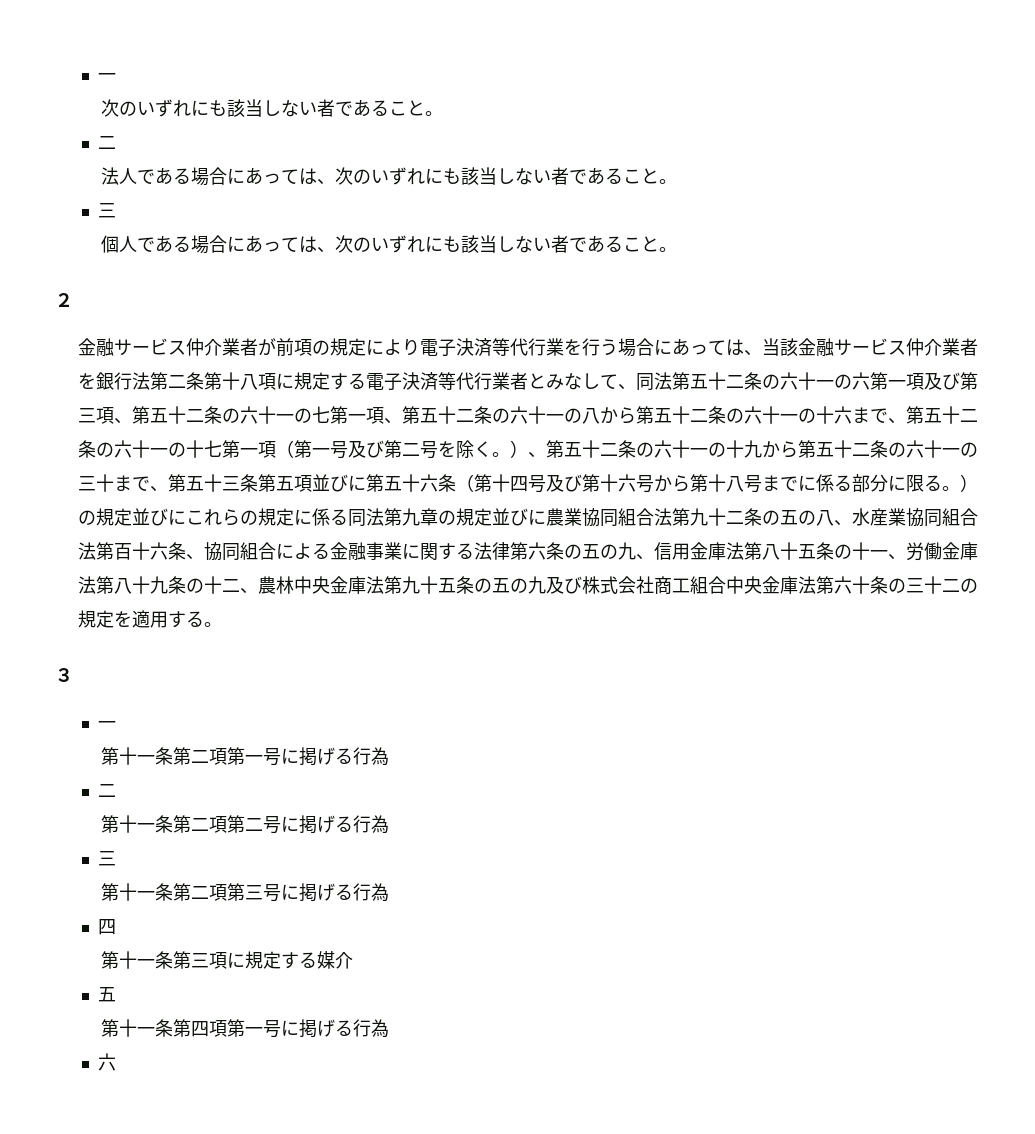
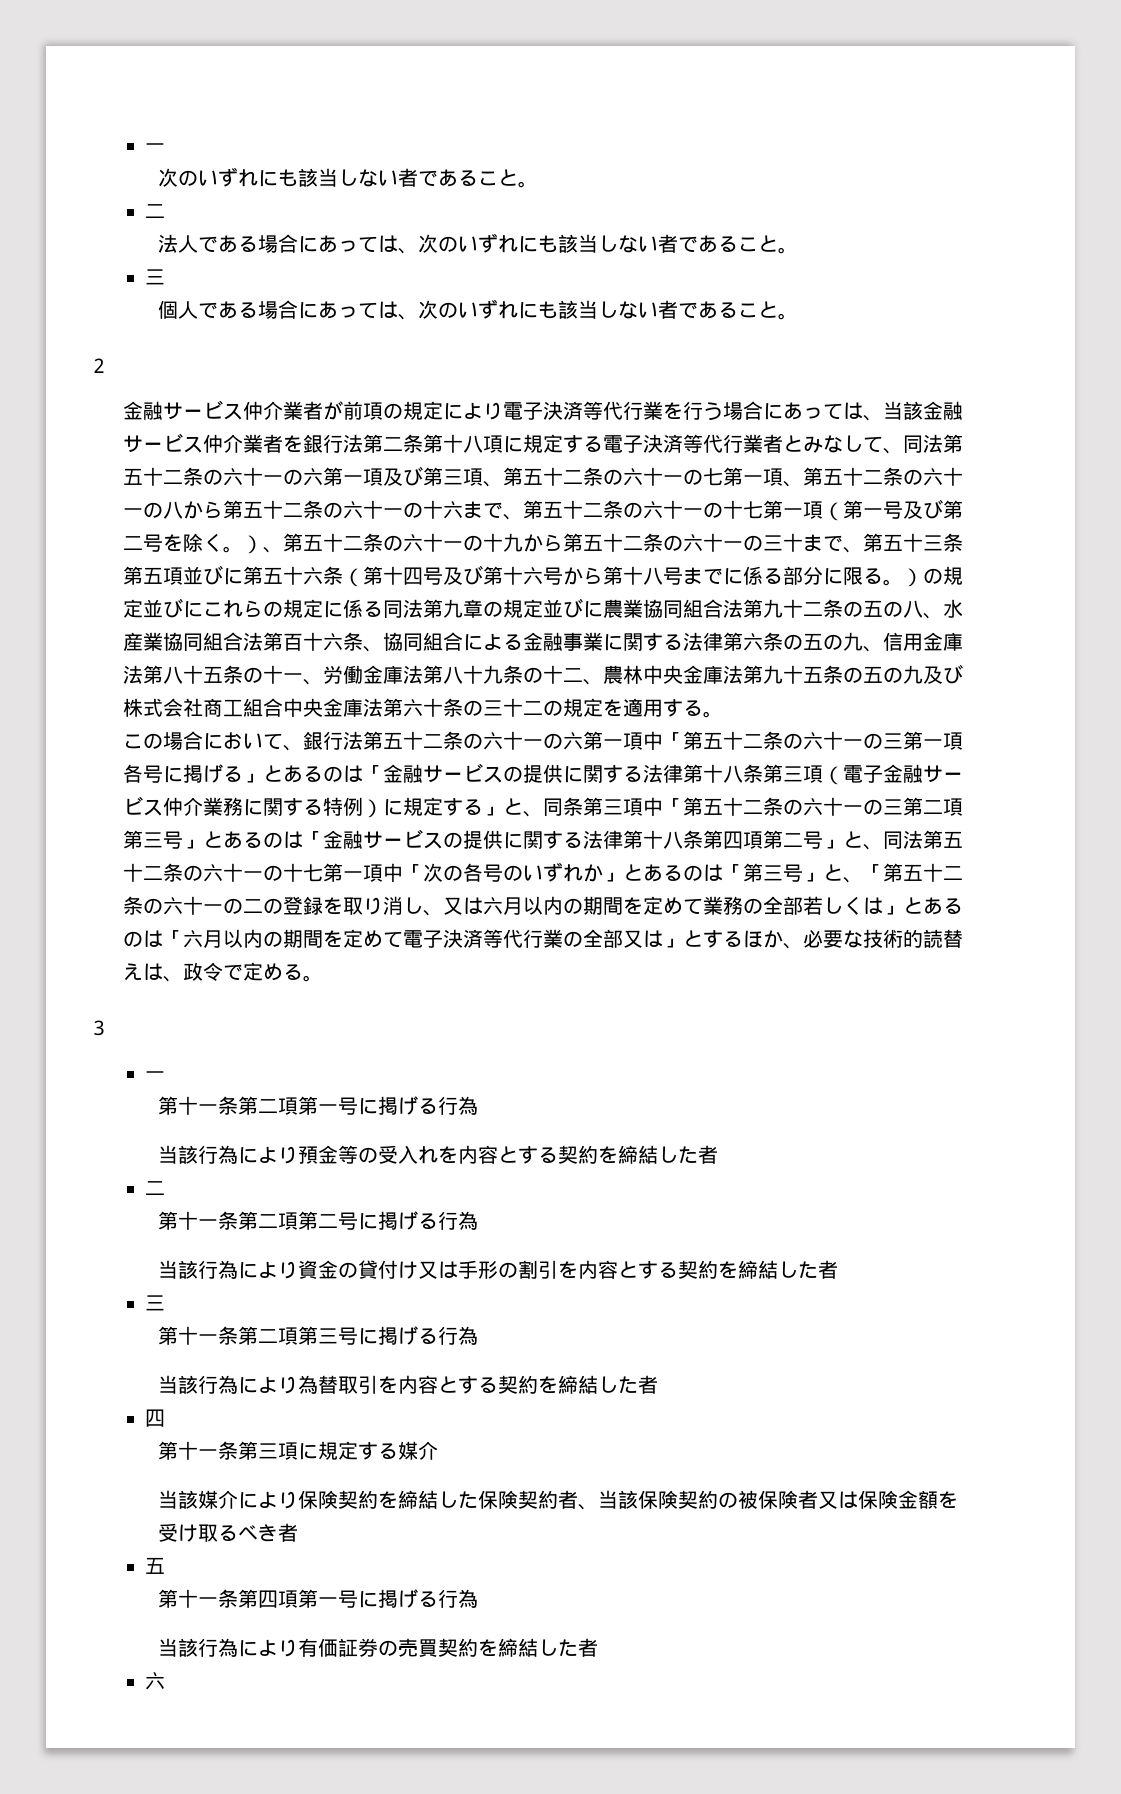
(222, 624) none -> [123,731,964,751] [123,763,964,785] [123,796,964,818] [123,829,964,850] [123,862,964,883] [123,896,964,916] [123,929,964,949] [123,962,324,982] // この場合において、銀行法第五十二条の六十一の六第一項中「第五十二条の六十一の三第一項各号に掲げる」とあるのは「金融サービスの提供に関する法律第十八条第三項（電子金融サービス仲介業務に関する特例）に規定する」と、同条第三項中「第五十二条の六十一の三第二項第三号」とあるのは「金融サービスの提供に関する法律第十八条第四項第二号」と、同法第五十二条の六十一の十七第一項中「次の各号のいずれか」とあるのは「第三号」と、「第五十二条の六十一の二の登録を取り消し、又は六月以内の期間を定めて業務の全部若しくは」とあるのは「六月以内の期間を定めて電子決済等代行業の全部又は」とするほか、必要な技術的読替えは、政令で定める。
(389, 756) none -> [157,1145,718,1164] // 当該行為により預金等の受入れを内容とする契約を締結した者
(389, 824) none -> [157,1260,838,1279] // 当該行為により資金の貸付け又は手形の割引を内容とする契約を締結した者
(389, 892) none -> [157,1375,658,1394] // 当該行為により為替取引を内容とする契約を締結した者
(353, 960) none -> [157,1490,958,1510] [157,1523,298,1542] // 当該媒介により保険契約を締結した保険契約者、当該保険契約の被保険者又は保険金額を受け取るべき者
(389, 1028) none -> [157,1638,598,1657] // 当該行為により有価証券の売買契約を締結した者

